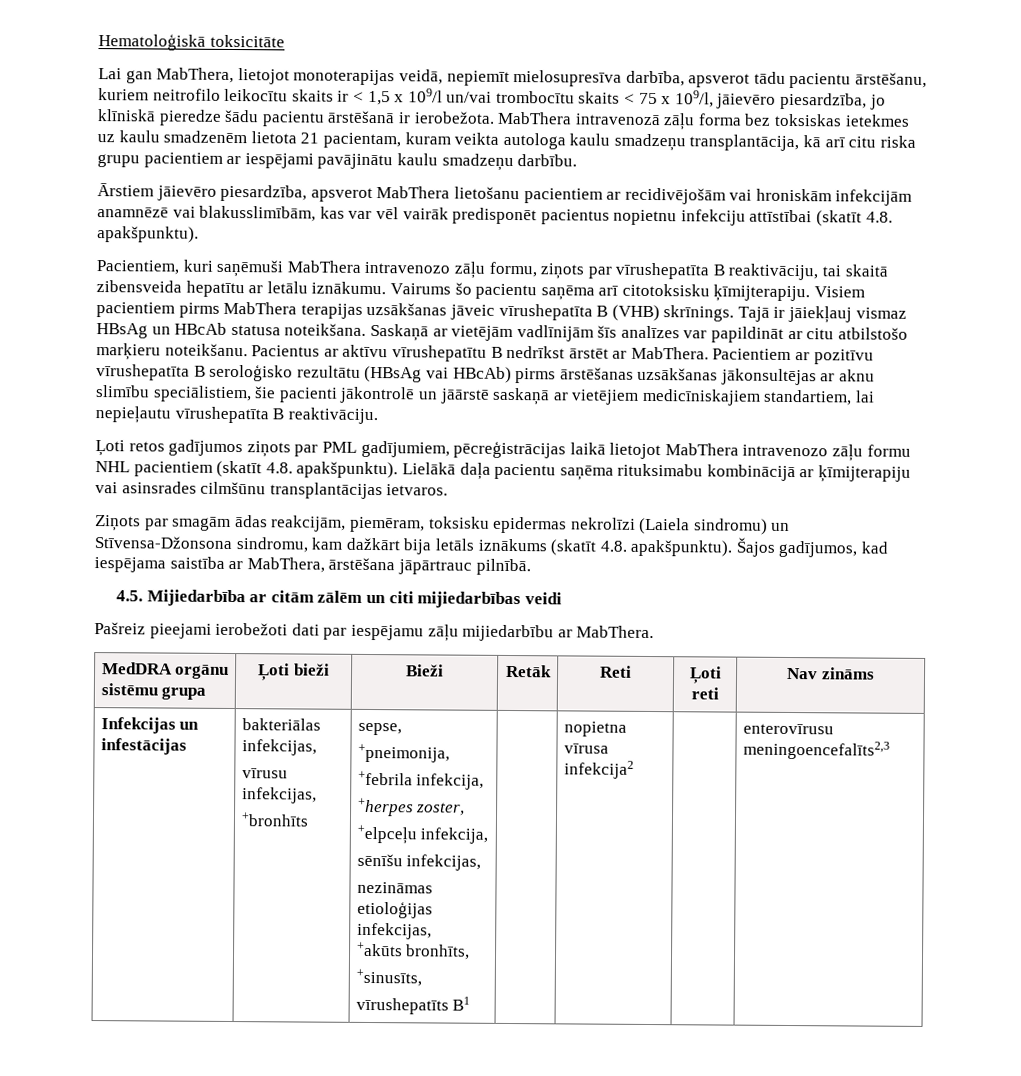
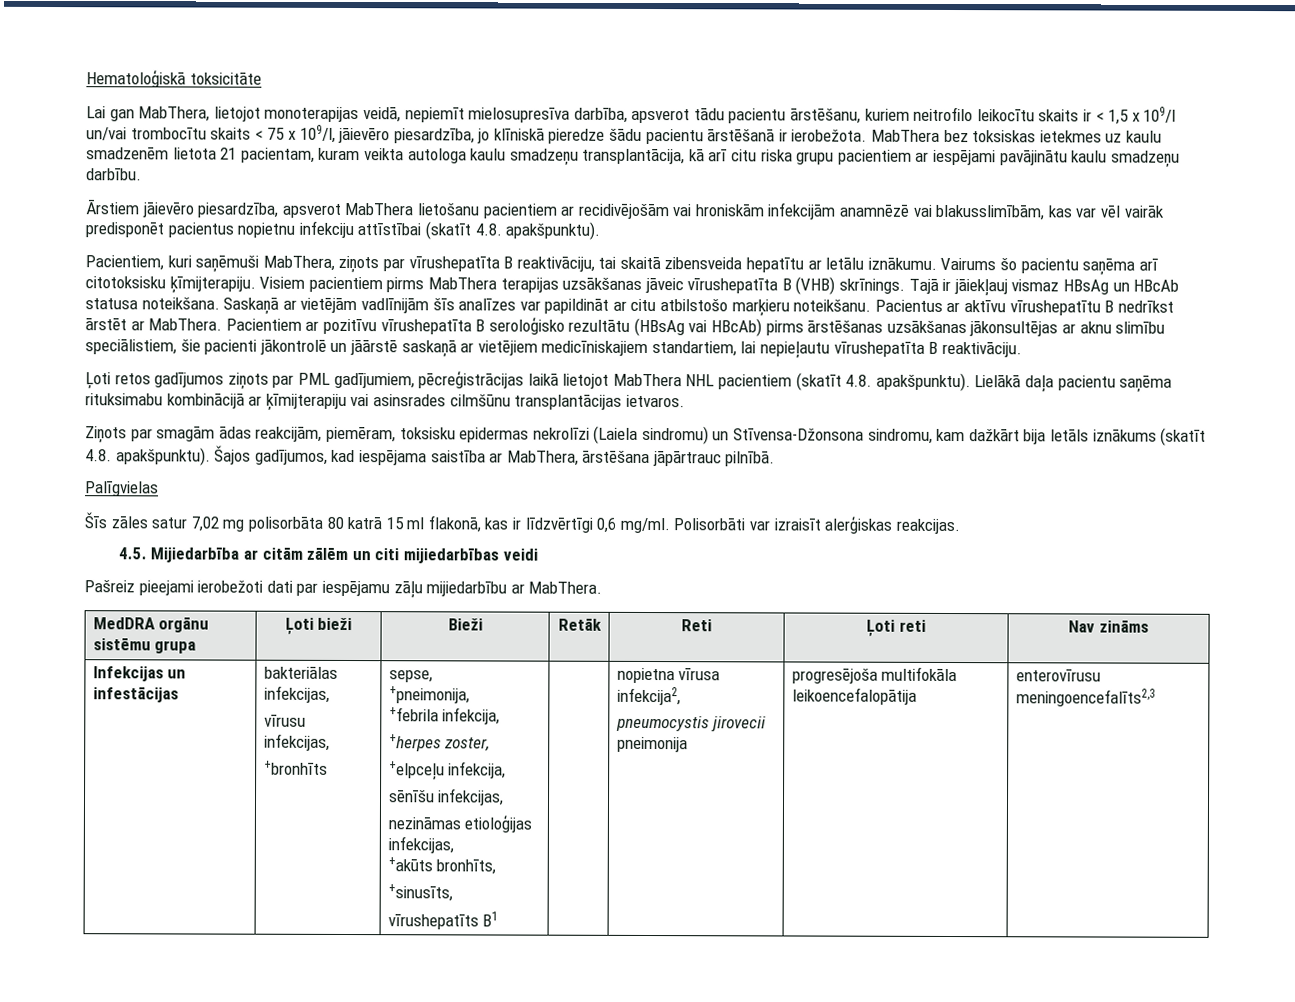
[574,113,742,131] intravenozā zāļu forma -> (941, 135) none
[286,260,537,279] MabThera intravenozo zāļu formu, -> [262,255,335,271] MabThera,
[742,444,911,462] intravenozo zāļu formu -> (682, 380) none
(531, 567) none -> [85,481,159,497] [84,512,960,535] // Palīgvielas // Šīs zāles satur 7,02 mg polisorbāta 80 katrā 15 ml flakonā, kas ir līdzvērtīgi 0,6 mg/ml. Polisorbāti var izraisīt alerģiskas reakcijas.
[563,760,634,779] infekcija2 | -> [616,686,681,706] [615,715,767,732] [616,736,688,753] [791,666,958,684] [791,687,917,705] infekcija2, // pneumocystis jirovecii pneimonija | progresējoša multifokāla leikoencefalopātija

